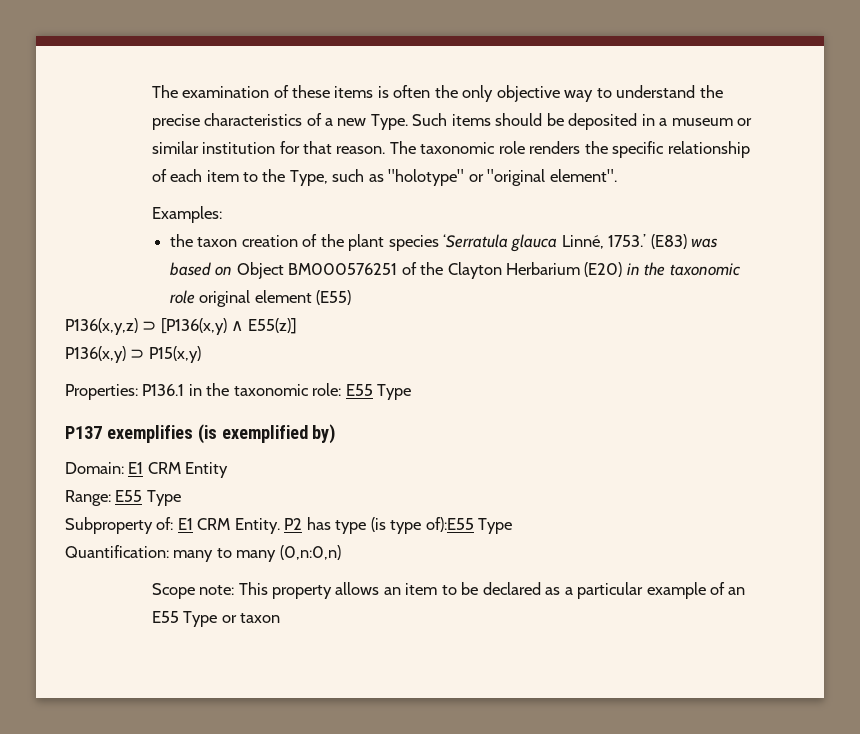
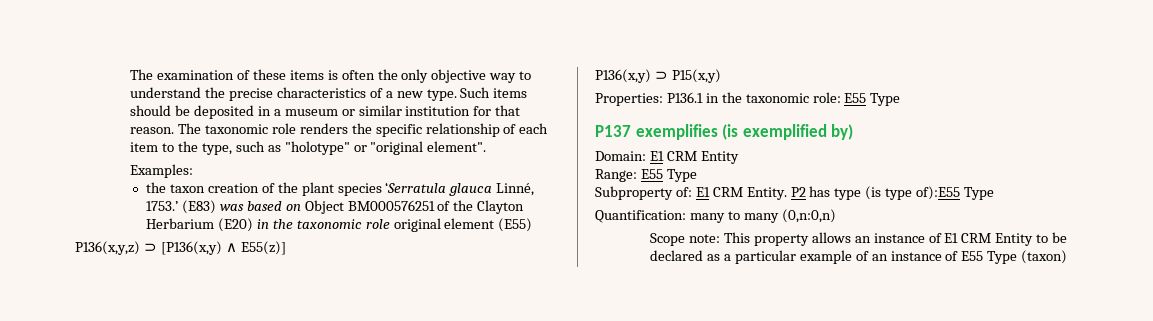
[370,114,408,130] Type. -> [426,89,457,101] type.
[289,170,328,186] Type, -> [201,143,232,155] type,
[405,583,438,595] item -> [873,233,1034,246] instance of E1 CRM Entity
[151,611,280,627] E55 Type or taxon -> [890,250,1068,264] instance of E55 Type (taxon)

